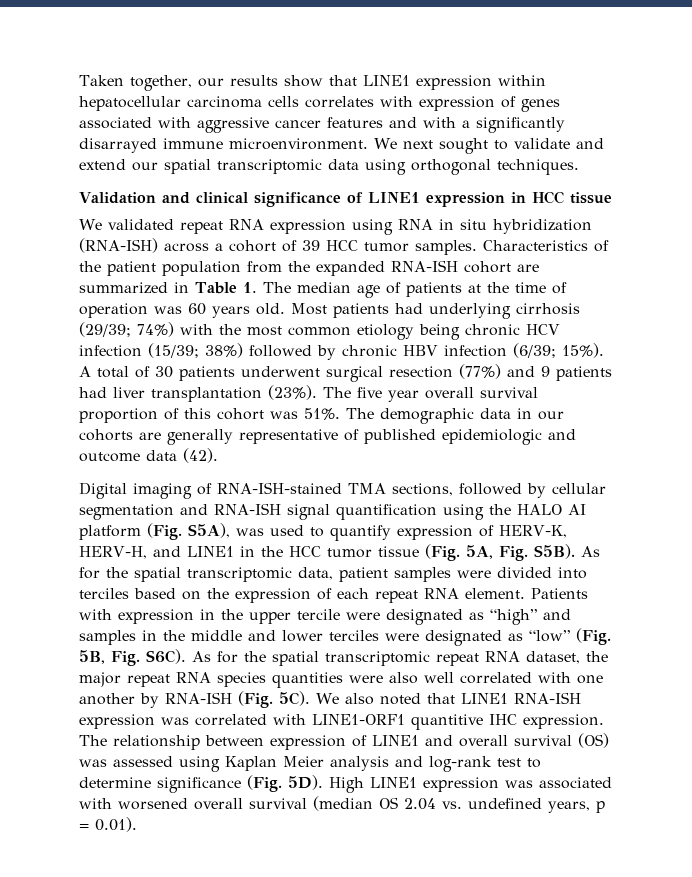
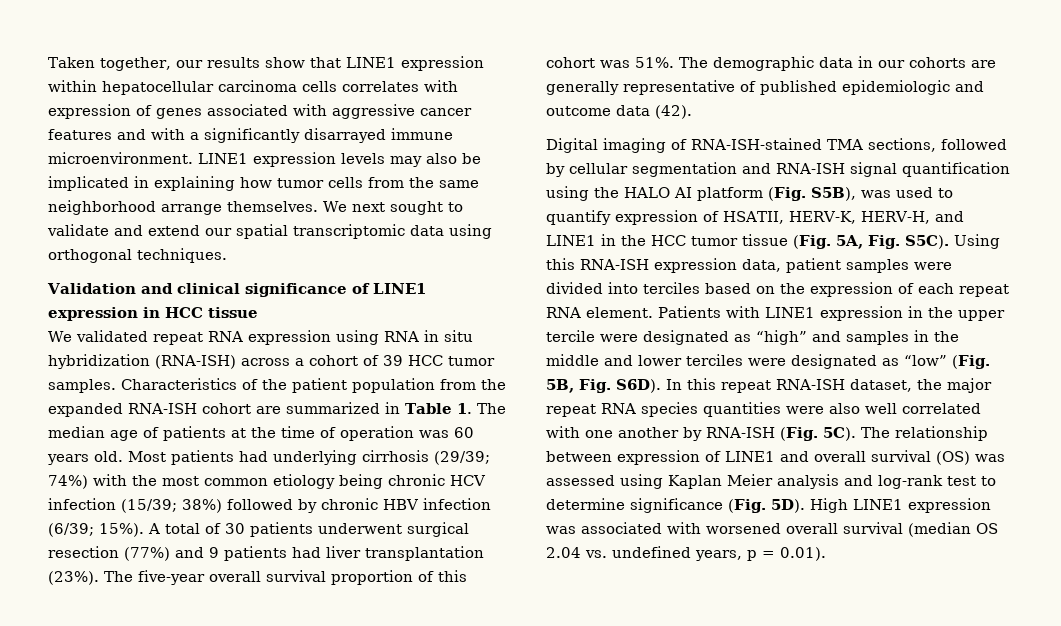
(368, 144) none -> [198,152,481,167] [48,176,479,191] [48,200,318,215] LINE1 expression levels may also be implicated in explaining how tumor cells from the same neighborhood arrange themselves.
[357,387,419,402] five year -> [138,570,205,585] five-year
[188,523,230,538] S5A), -> [811,187,856,201] S5B),
(494, 531) none -> [723,211,784,224] HSATII,
[534,544,600,559] [79,567,292,582] S5B). As for the spatial transcriptomic -> [905,234,1000,249] [546,258,737,273] S5C). Using this RNA-ISH expression
(112, 614) none -> [765,307,815,318] LINE1
[146,649,520,666] S6C). As for the spatial transcriptomic repeat RNA -> [616,378,845,393] S6D). In this repeat RNA-ISH
[316,692,581,705] [79,714,604,730] We also noted that LINE1 RNA-ISH expression was correlated with LINE1-ORF1 quantitive IHC expression. -> (856, 434) none

